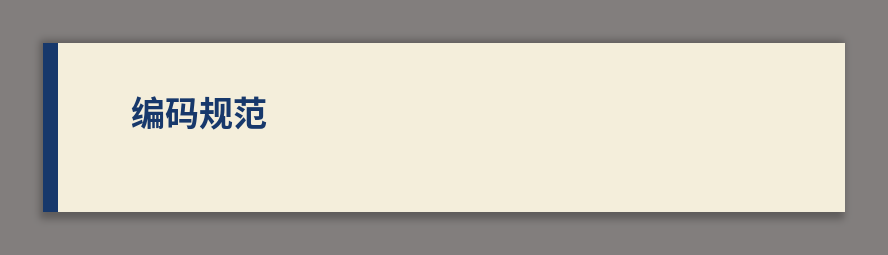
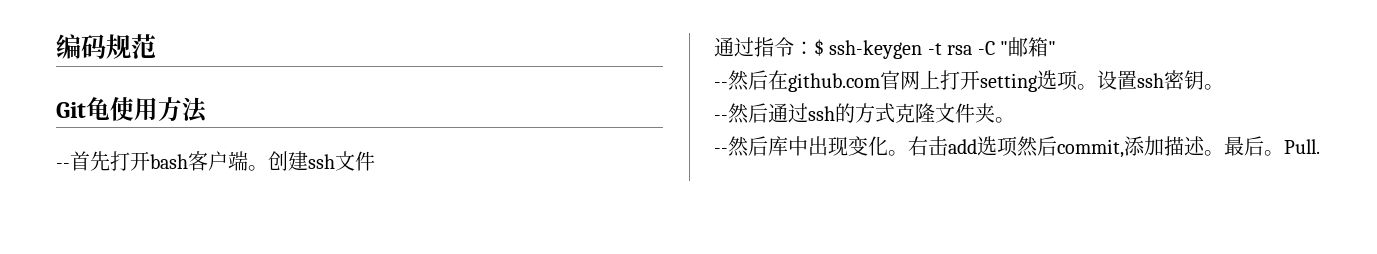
(267, 113) none -> [56,97,208,123] [56,151,375,171] [714,37,1056,59] [714,70,1224,92] [714,103,1015,124] [714,136,1320,158] // Git龟使用方法 // --首先打开bash客户端。创建ssh文件 // 通过指令：$ ssh-keygen -t rsa -C "邮箱" // --然后在github.com官网上打开setting选项。设置ssh密钥。 // --然后通过ssh的方式克隆文件夹。 // --然后库中出现变化。右击add选项然后commit,添加描述。最后。Pull.

